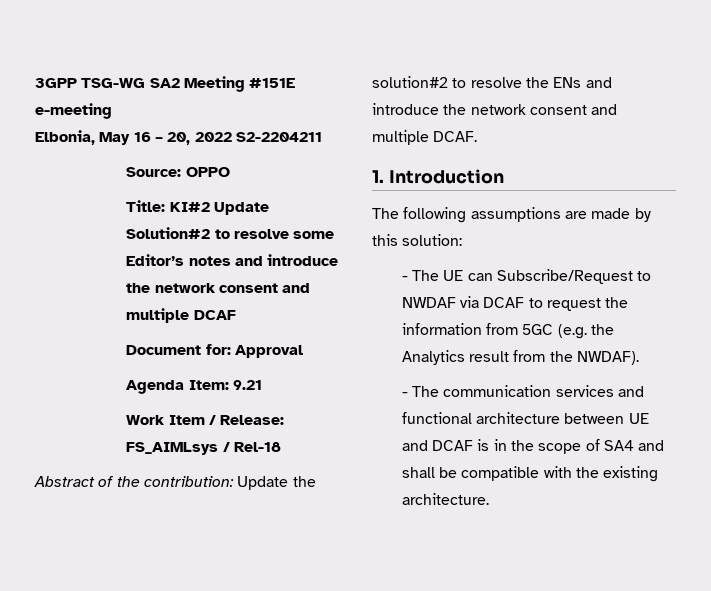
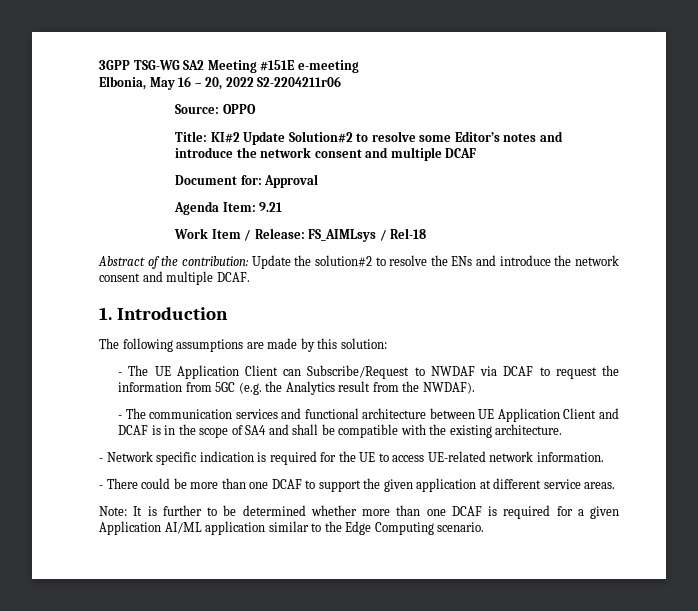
[235,132,322,142] S2-2204211 -> [257,76,342,87] S2-2204211r06
(464, 275) none -> [176,365,278,379] Application Client
(649, 418) none -> [497,408,597,422] Application Client
(489, 499) none -> [99,451,604,465] [99,478,616,492] [99,505,619,519] [99,521,485,535] // - Network specific indication is required for the UE to access UE-related network information. // - There could be more than one DCAF to support the given application at different service areas. // Note: It is further to be determined whether more than one DCAF is required for a given Application AI/ML application similar to the Edge Computing scenario.

